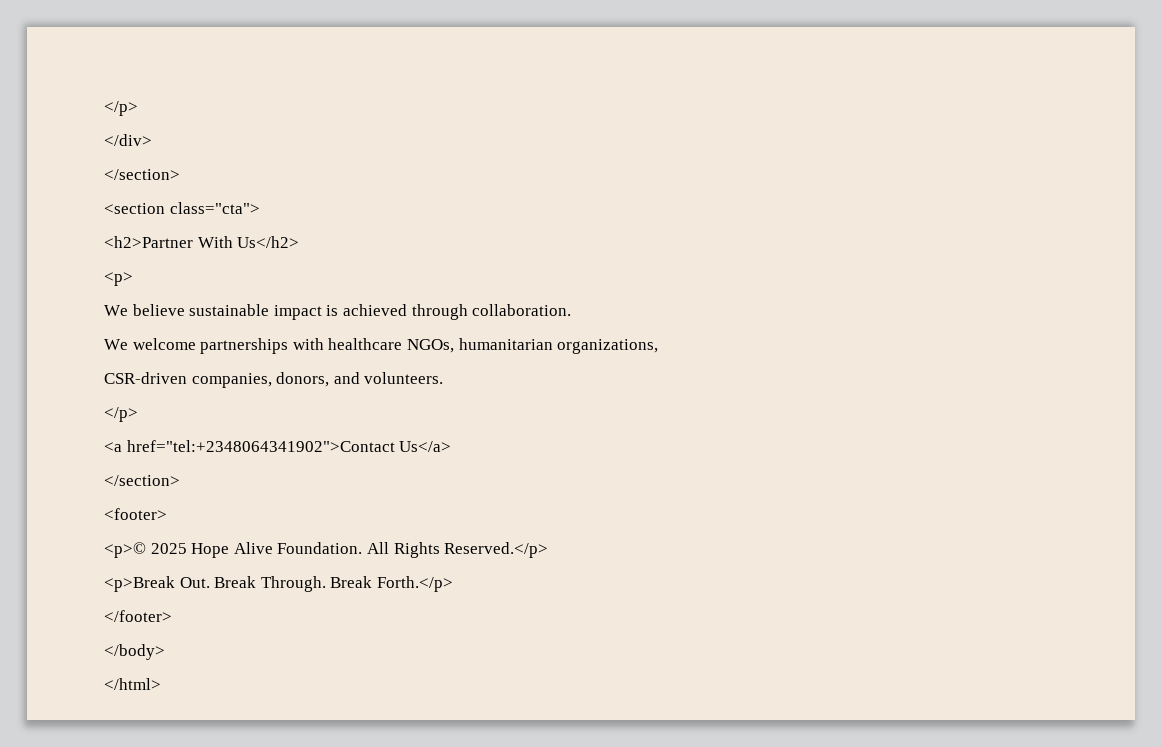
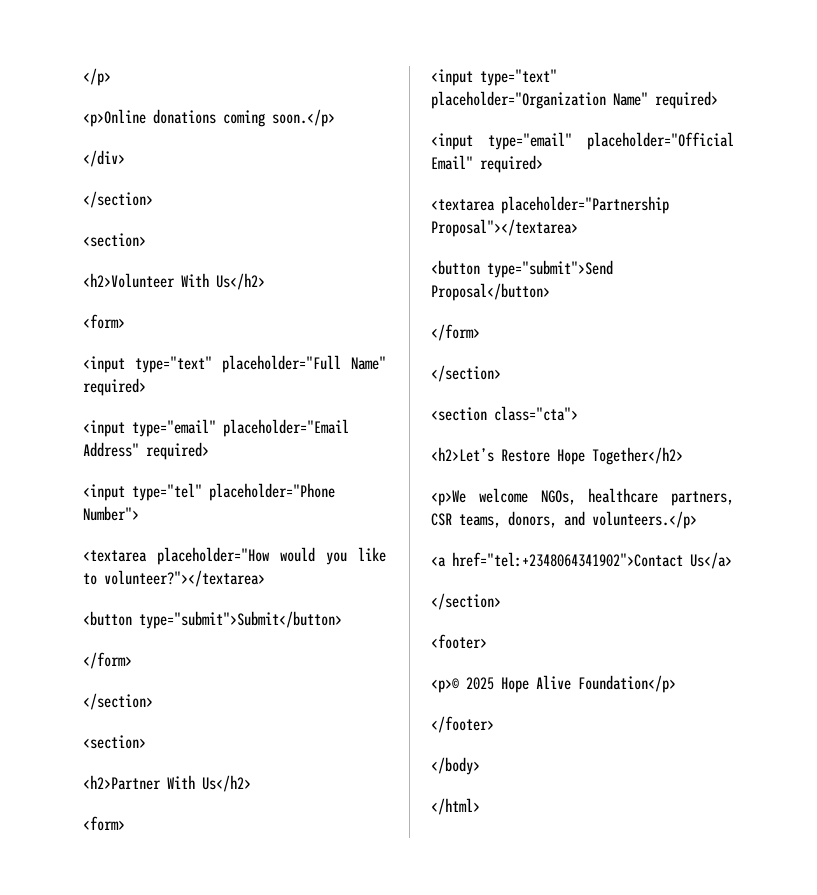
[104,101,138,116] [104,134,152,146] [104,169,180,180] [104,202,260,214] [104,236,300,248] [104,272,133,286] [104,304,572,320] [104,338,659,354] [104,372,444,388] [104,407,138,422] </p> // </div> // </section> // <section class="cta"> // <h2>Partner With Us</h2> // <p> // We believe sustainable impact is achieved through collaboration. // We welcome partnerships with healthcare NGOs, humanitarian organizations, // CSR-driven companies, donors, and volunteers. // </p> -> [83,68,111,86] [83,109,335,127] [83,150,125,167] [83,191,153,208] [83,233,146,247] [83,273,265,290] [83,314,125,329] [83,355,386,373] [83,378,146,396] [83,419,349,437] [83,442,209,460] [83,483,335,501] [83,506,139,521] [83,547,386,565] [83,570,265,587] [83,611,342,629] [83,652,132,669] [83,693,153,710] [83,735,146,749] [83,775,251,792] [83,816,125,831] [431,69,557,86] [431,91,718,109] [431,132,734,150] [431,155,543,173] [431,196,669,214] [431,219,578,237] [431,260,613,278] [431,283,550,301] [431,324,480,341] [431,365,501,382] [431,406,578,421] [431,447,683,465] [431,488,734,506] [431,511,697,529] </p> // <p>Online donations coming soon.</p> // </div> // </section> // <section> // <h2>Volunteer With Us</h2> // <form> // <input type="text" placeholder="Full Name" required> // <input type="email" placeholder="Email Address" required> // <input type="tel" placeholder="Phone Number"> // <textarea placeholder="How would you like to volunteer?"></textarea> // <button type="submit">Submit</button> // </form> // </section> // <section> // <h2>Partner With Us</h2> // <form> // <input type="text" placeholder="Organization Name" required> // <input type="email" placeholder="Official Email" required> // <textarea placeholder="Partnership Proposal"></textarea> // <button type="submit">Send Proposal</button> // </form> // </section> // <section class="cta"> // <h2>Let’s Restore Hope Together</h2> // <p>We welcome NGOs, healthcare partners, CSR teams, donors, and volunteers.</p>
[277,542,549,558] [104,576,453,592] Foundation. All Rights Reserved.</p> // <p>Break Out. Break Through. Break Forth.</p> -> [578,675,676,693] Foundation</p>

